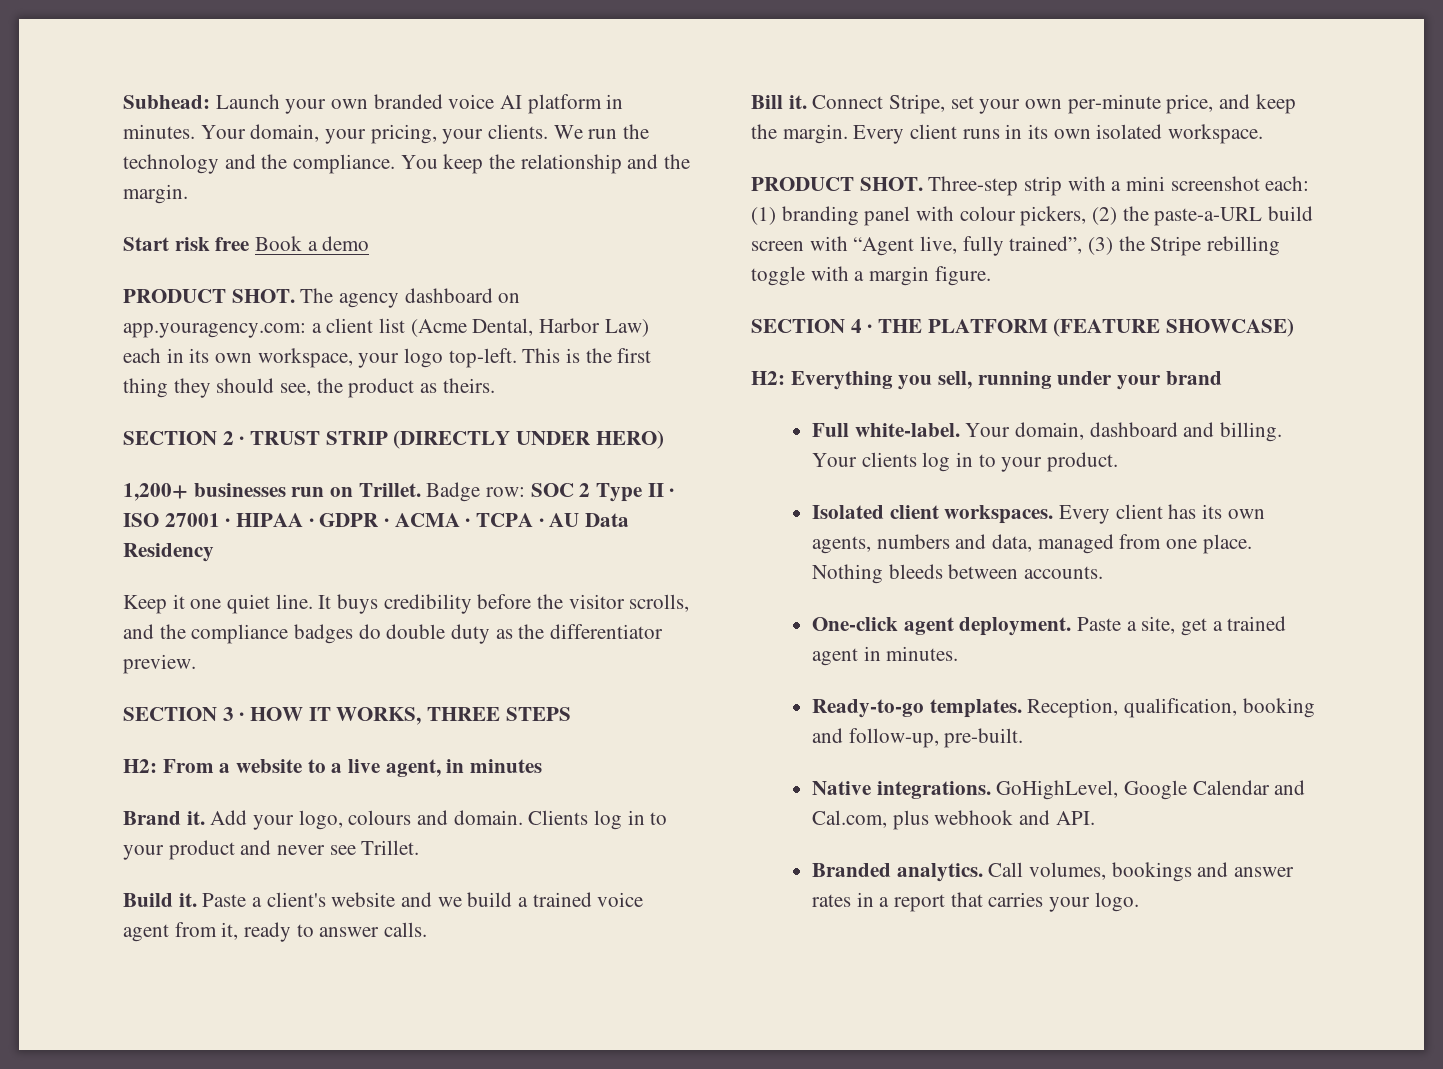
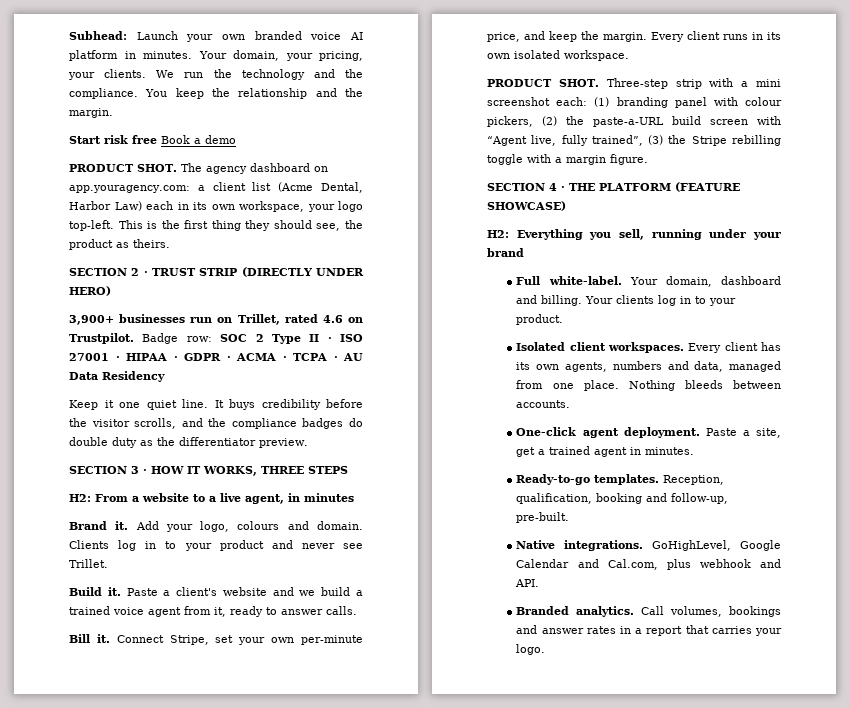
[123,483,188,501] 1,200+ -> [69,315,114,325] 3,900+
[358,483,421,497] Trillet. -> [237,314,363,325] [69,333,134,344] Trillet, rated 4.6 on Trustpilot.

